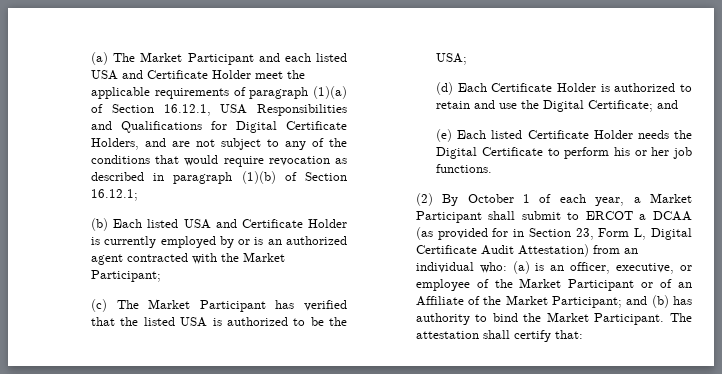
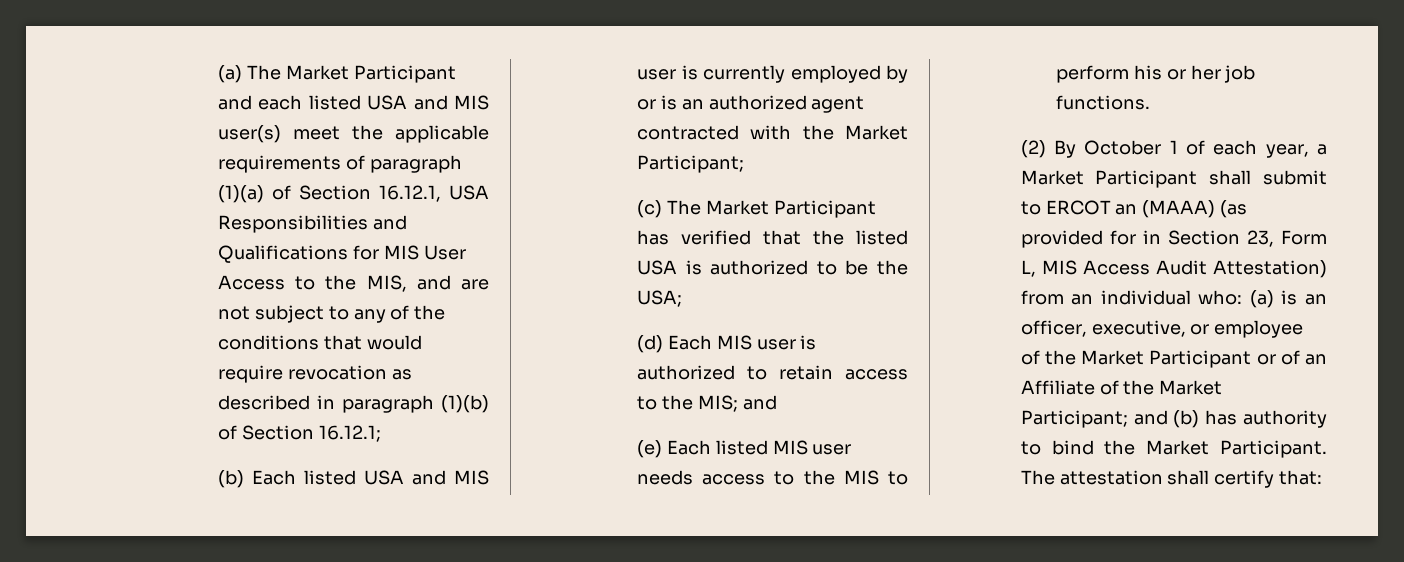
[147,70,252,79] Certificate Holder -> [454,95,489,110] [218,125,282,143] MIS user(s)
[236,121,347,133] [91,138,140,150] Digital Certificate Holders, -> [383,245,466,260] [218,275,407,292] MIS User Access to the MIS,
[241,219,347,228] Certificate Holder -> [453,470,489,485] [637,69,677,80] MIS user
[491,83,597,92] Certificate Holder -> [716,335,796,350] MIS user
[474,100,654,112] and use the Digital Certificate; -> [845,369,908,380] [637,395,738,412] access to the MIS;
[527,130,692,139] [436,147,543,159] Certificate Holder needs the Digital Certificate -> [772,440,852,455] [637,470,879,485] MIS user needs access to the MIS
[639,211,692,221] a DCAA -> [1115,200,1216,218] an (MAAA)
[651,228,692,240] [415,245,477,254] Digital Certificate -> [1041,260,1150,275] MIS Access

